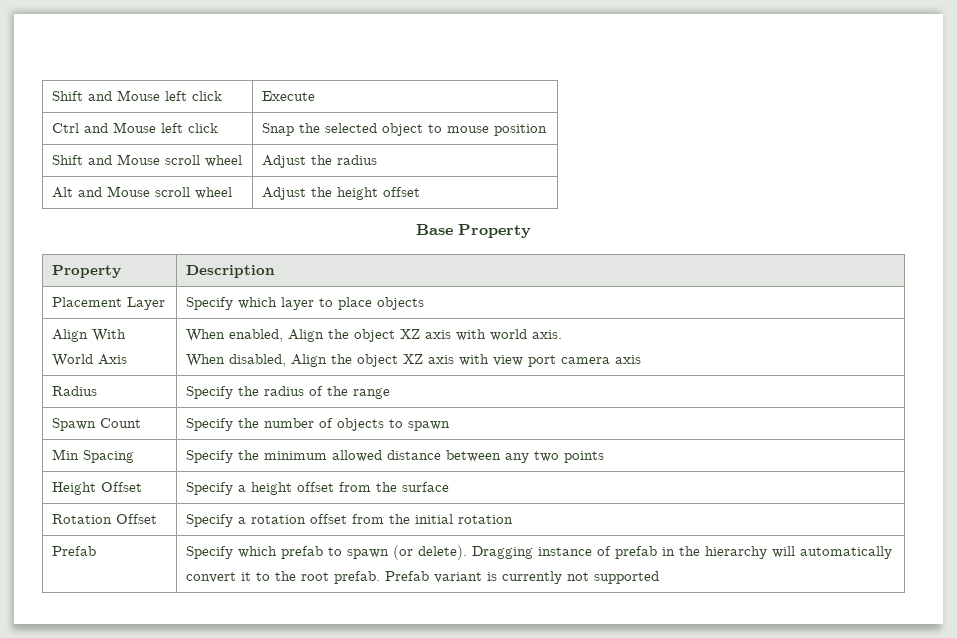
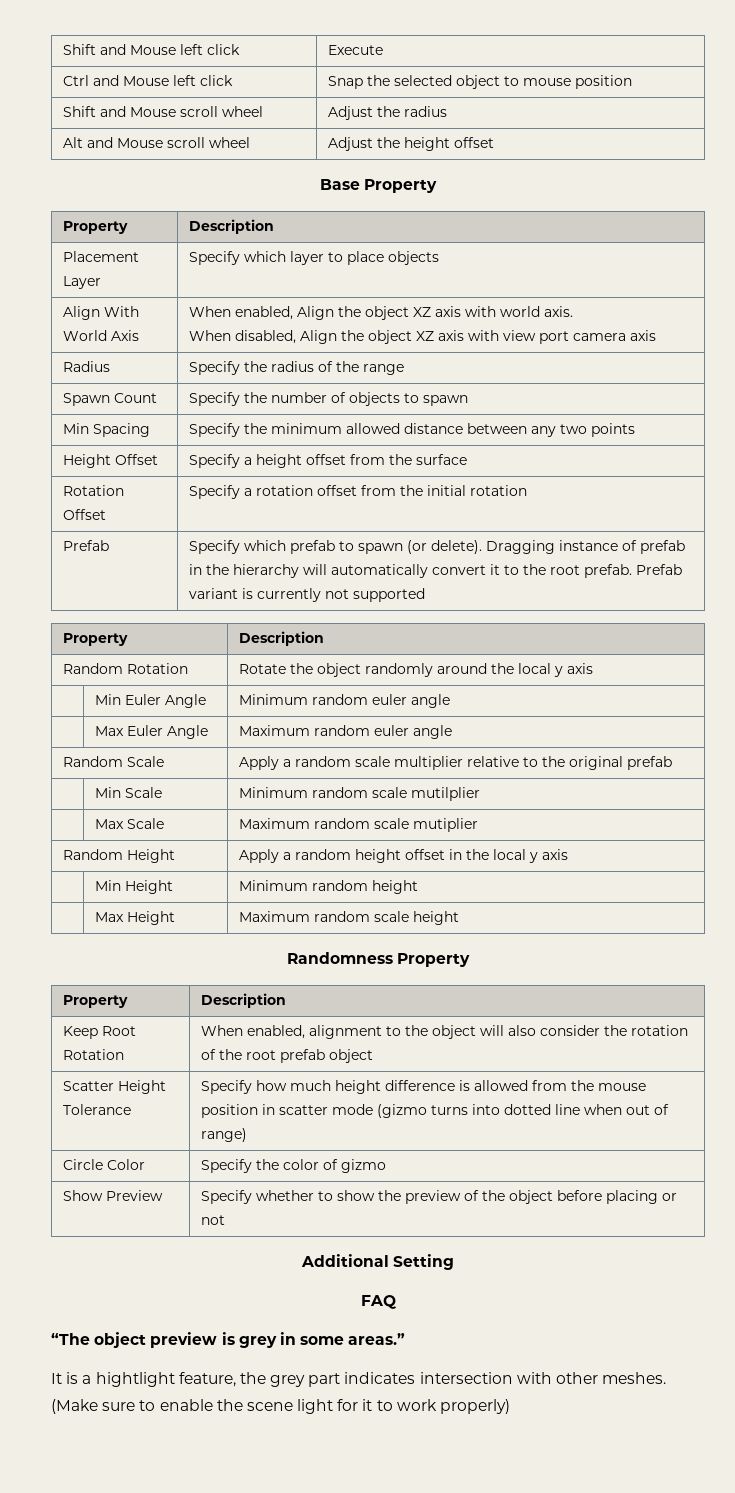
(659, 577) none -> [63,633,129,646] [239,631,325,646] [63,663,189,674] [239,663,594,677] [95,694,207,708] [239,694,451,708] [95,725,209,739] [239,725,453,739] [63,756,165,767] [239,756,673,770] [95,787,163,798] [239,787,481,801] [95,818,165,829] [239,818,479,832] [63,849,176,863] [239,849,569,863] [95,880,174,894] [239,880,419,894] [95,911,176,925] [239,911,460,925] [286,952,471,967] [63,995,129,1008] [201,993,287,1008] [63,1026,137,1039] [63,1049,125,1060] [201,1025,689,1039] [201,1049,374,1063] [63,1080,167,1094] [63,1104,132,1115] [201,1080,647,1094] [201,1104,670,1118] [201,1128,248,1142] [63,1159,146,1170] [201,1159,387,1173] [63,1190,164,1201] [201,1190,678,1204] [201,1215,226,1225] [300,1254,455,1270] [360,1295,397,1309] [51,1332,406,1348] [51,1372,667,1387] [51,1399,511,1414] // Property | Description // Random Rotation | Rotate the object randomly around the local y axis // | Min Euler Angle | Minimum random euler angle // | Max Euler Angle | Maximum random euler angle // Random Scale | Apply a random scale multiplier relative to the original prefab // | Min Scale | Minimum random scale mutilplier // | Max Scale | Maximum random scale mutiplier // Random Height | Apply a random height offset in the local y axis // | Min Height | Minimum random height // | Max Height | Maximum random scale height // Randomness Property // Property | Description // Keep Root Rotation | When enabled, alignment to the object will also consider the rotation of the root prefab object // Scatter Height Tolerance | Specify how much height difference is allowed from the mouse position in scatter mode (gizmo turns into dotted line when out of range) // Circle Color | Specify the color of gizmo // Show Preview | Specify whether to show the preview of the object before placing or not // Additional Setting // FAQ // “The object preview is grey in some areas.” // It is a hightlight feature, the grey part indicates intersection with other meshes. (Make sure to enable the scene light for it to work properly)

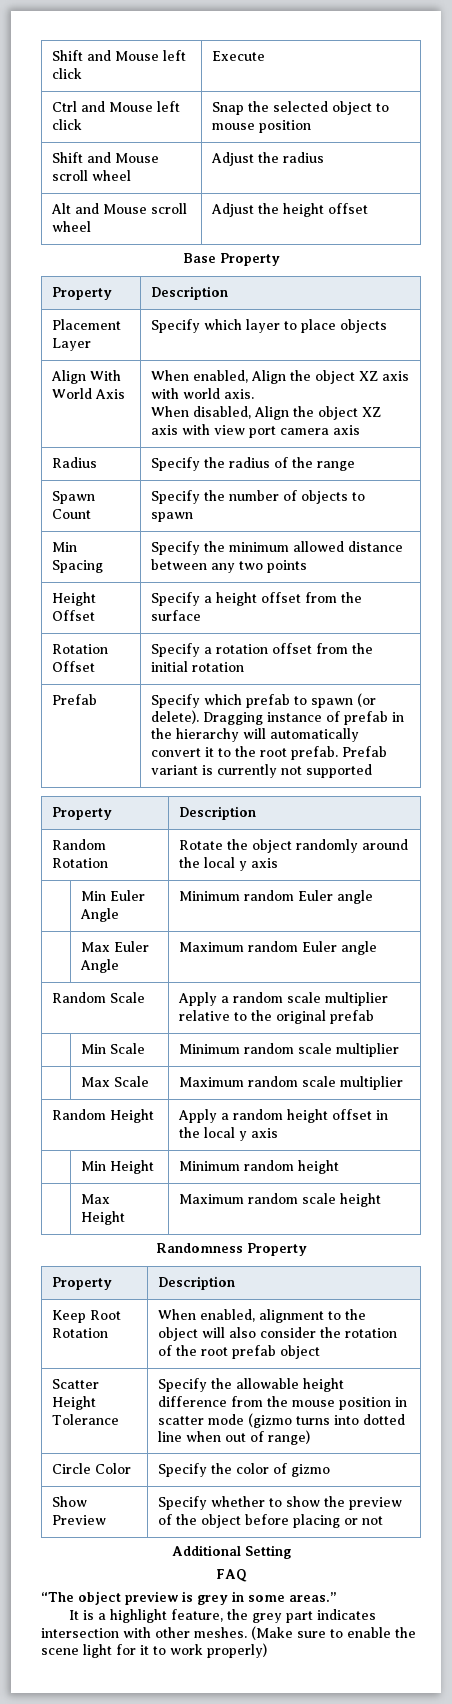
[372,694,408,705] euler -> [298,890,334,901] Euler
[374,725,410,736] euler -> [302,941,338,952] Euler
[411,787,481,801] mutilplier -> [336,1043,400,1057] multiplier
[413,818,479,832] mutiplier -> [340,1076,404,1090] multiplier
[256,1080,529,1094] how much height difference is allowed -> [211,1378,345,1392] [158,1396,228,1407] the allowable height difference
[95,1372,175,1387] hightlight -> [110,1609,168,1623] highlight

